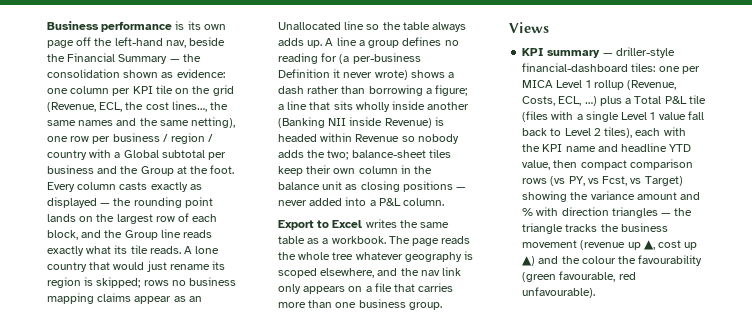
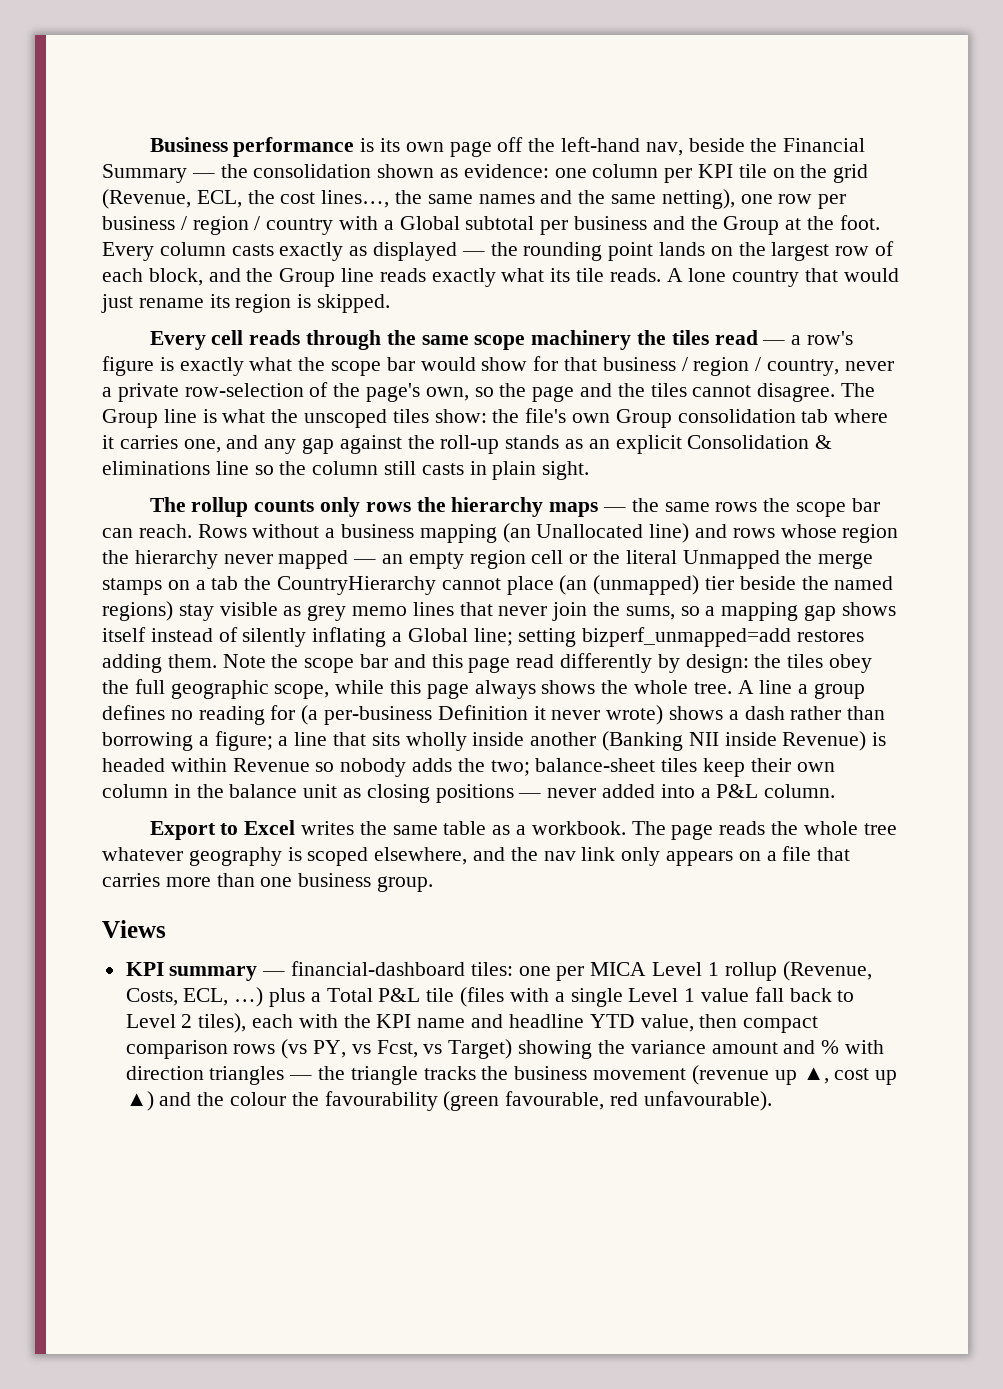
[96,277,237,288] [47,293,202,304] [278,21,467,32] [278,38,323,48] skipped; rows no business mapping claims appear as an Unallocated line so the table always adds up. -> [317,294,391,313] [149,330,854,350] [102,356,894,376] [102,382,876,402] [102,408,889,428] [102,435,833,454] [102,461,590,480] [149,497,880,517] [102,523,899,543] [102,550,874,569] [102,575,894,595] [102,601,896,621] [102,627,865,647] [102,653,873,673] [102,679,732,699] skipped. // Every cell reads through the same scope machinery the tiles read — a row's figure is exactly what the scope bar would show for that business / region / country, never a private row-selection of the page's own, so the page and the tiles cannot disagree. The Group line is what the unscoped tiles show: the file's own Group consolidation tab where it carries one, and any gap against the roll-up stands as an explicit Consolidation & eliminations line so the column still casts in plain sight. // The rollup counts only rows the hierarchy maps — the same rows the scope bar can reach. Rows without a business mapping (an Unallocated line) and rows whose region the hierarchy never mapped — an empty region cell or the literal Unmapped the merge stamps on a tab the CountryHierarchy cannot place (an (unmapped) tier beside the named regions) stay visible as grey memo lines that never join the sums, so a mapping gap shows itself instead of silently inflating a Global line; setting bizperf_unmapped=add restores adding them. Note the scope bar and this page read differently by design: the tiles obey the full geographic scope, while this page always shows the whole tree.
[615,47,675,58] driller-style -> (286, 973) none

